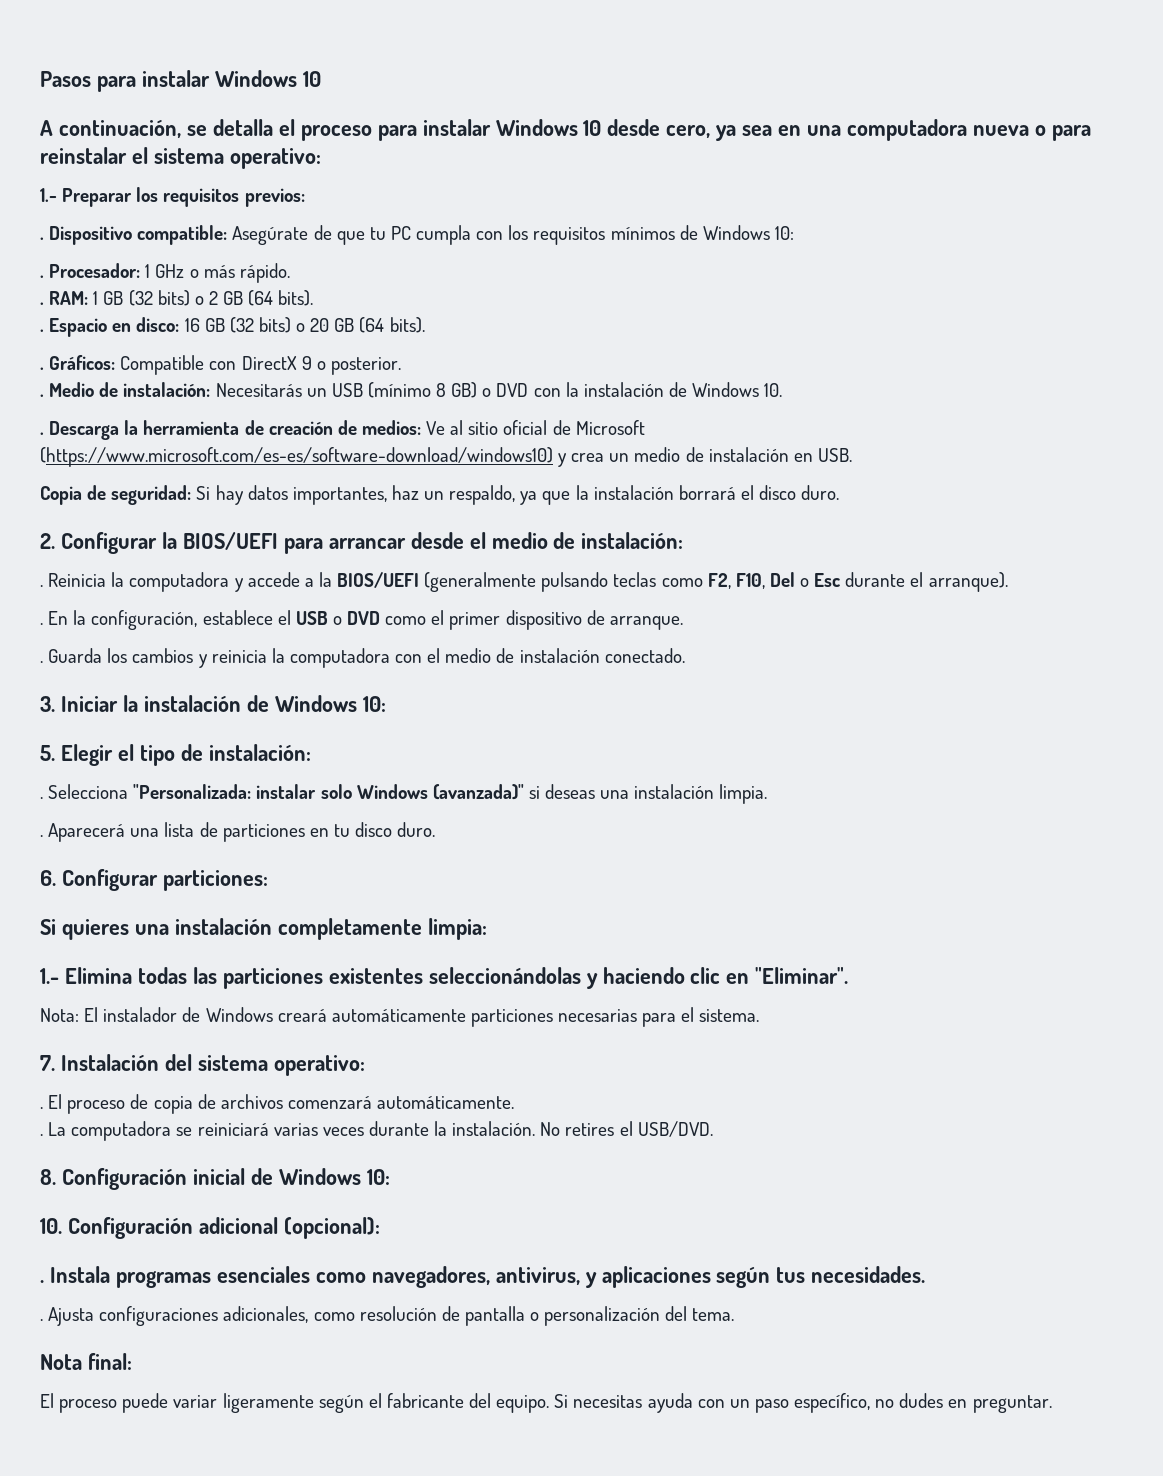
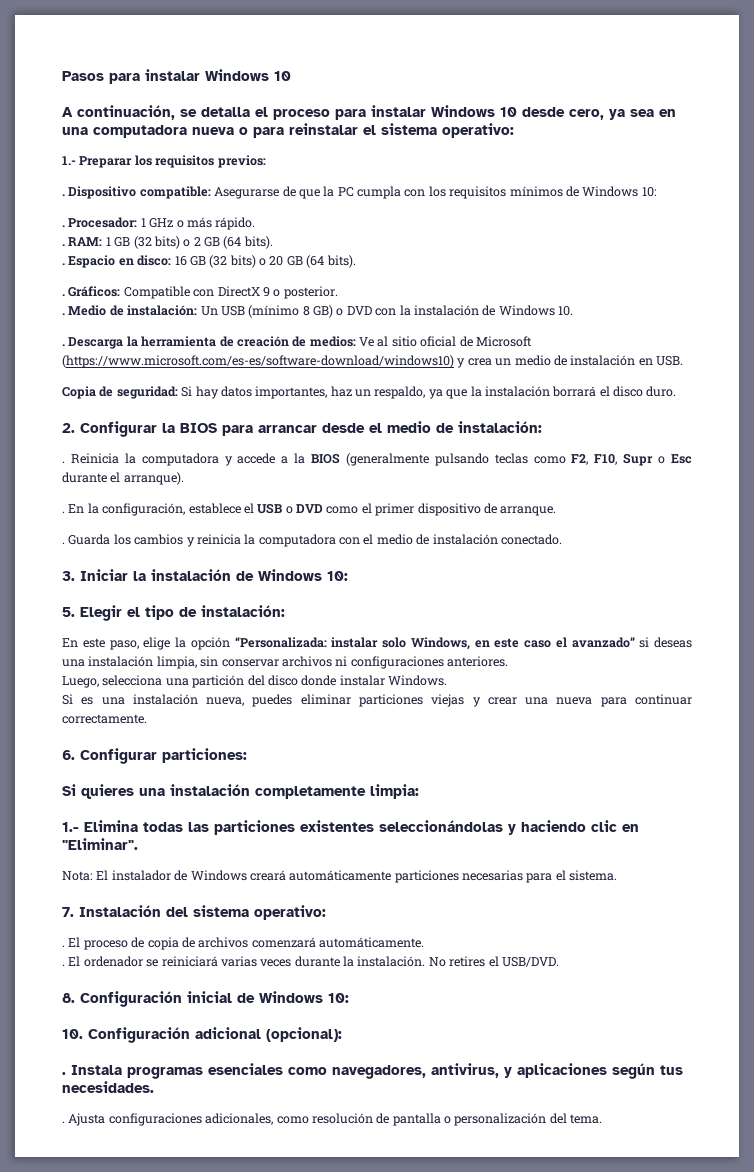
[232,226,309,245] Asegúrate -> [214,187,280,199] Asegurarse
[369,227,386,240] tu -> [323,186,335,197] la
[215,383,327,397] Necesitarás un -> [200,306,218,316] Un
[182,532,278,550] BIOS/UEFI -> [180,423,217,433] BIOS
[337,572,420,588] BIOS/UEFI -> [311,453,341,464] BIOS
[769,572,795,587] Del -> [623,453,654,466] Supr
[40,784,768,804] [40,822,436,842] . Selecciona "Personalizada: instalar solo Windows (avanzada)" si deseas una instalación limpia. // . Aparecerá una lista de particiones en tu disco duro. -> [62,637,692,650] [62,656,508,669] [62,675,447,688] [62,694,692,707] [62,714,147,724] En este paso, elige la opción “Personalizada: instalar solo Windows, en este caso el avanzado” si deseas una instalación limpia, sin conservar archivos ni configuraciones anteriores. // Luego, selecciona una partición del disco donde instalar Windows. // Si es una instalación nueva, puedes eliminar particiones viejas y crear una nueva para continuar correctamente.
[48,1121,172,1141] La computadora -> [68,956,143,967] El ordenador
[40,1353,132,1370] [40,1393,1052,1413] // Nota final: // El proceso puede variar ligeramente según el fabricante del equipo. Si necesitas ayuda con un paso específico, no dudes en preguntar. -> (603, 1119) none

